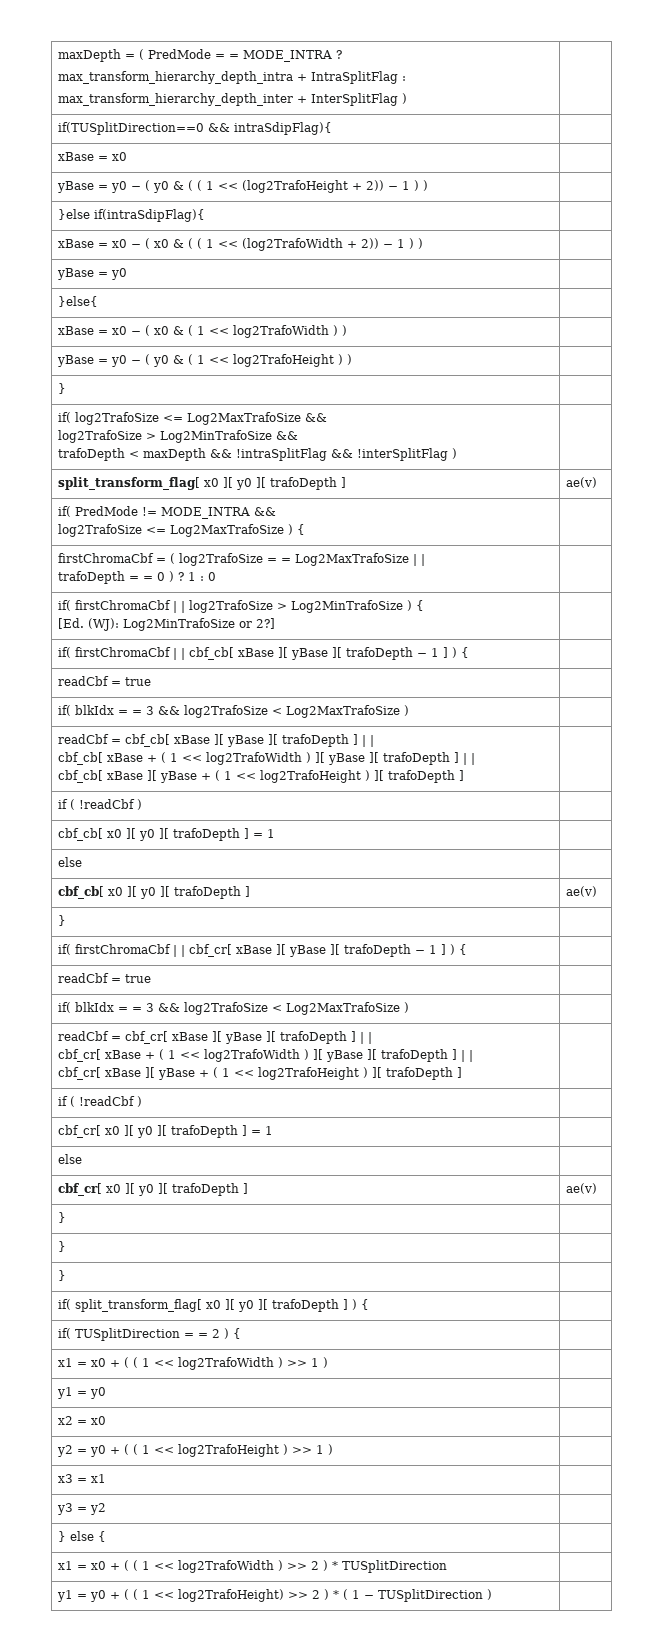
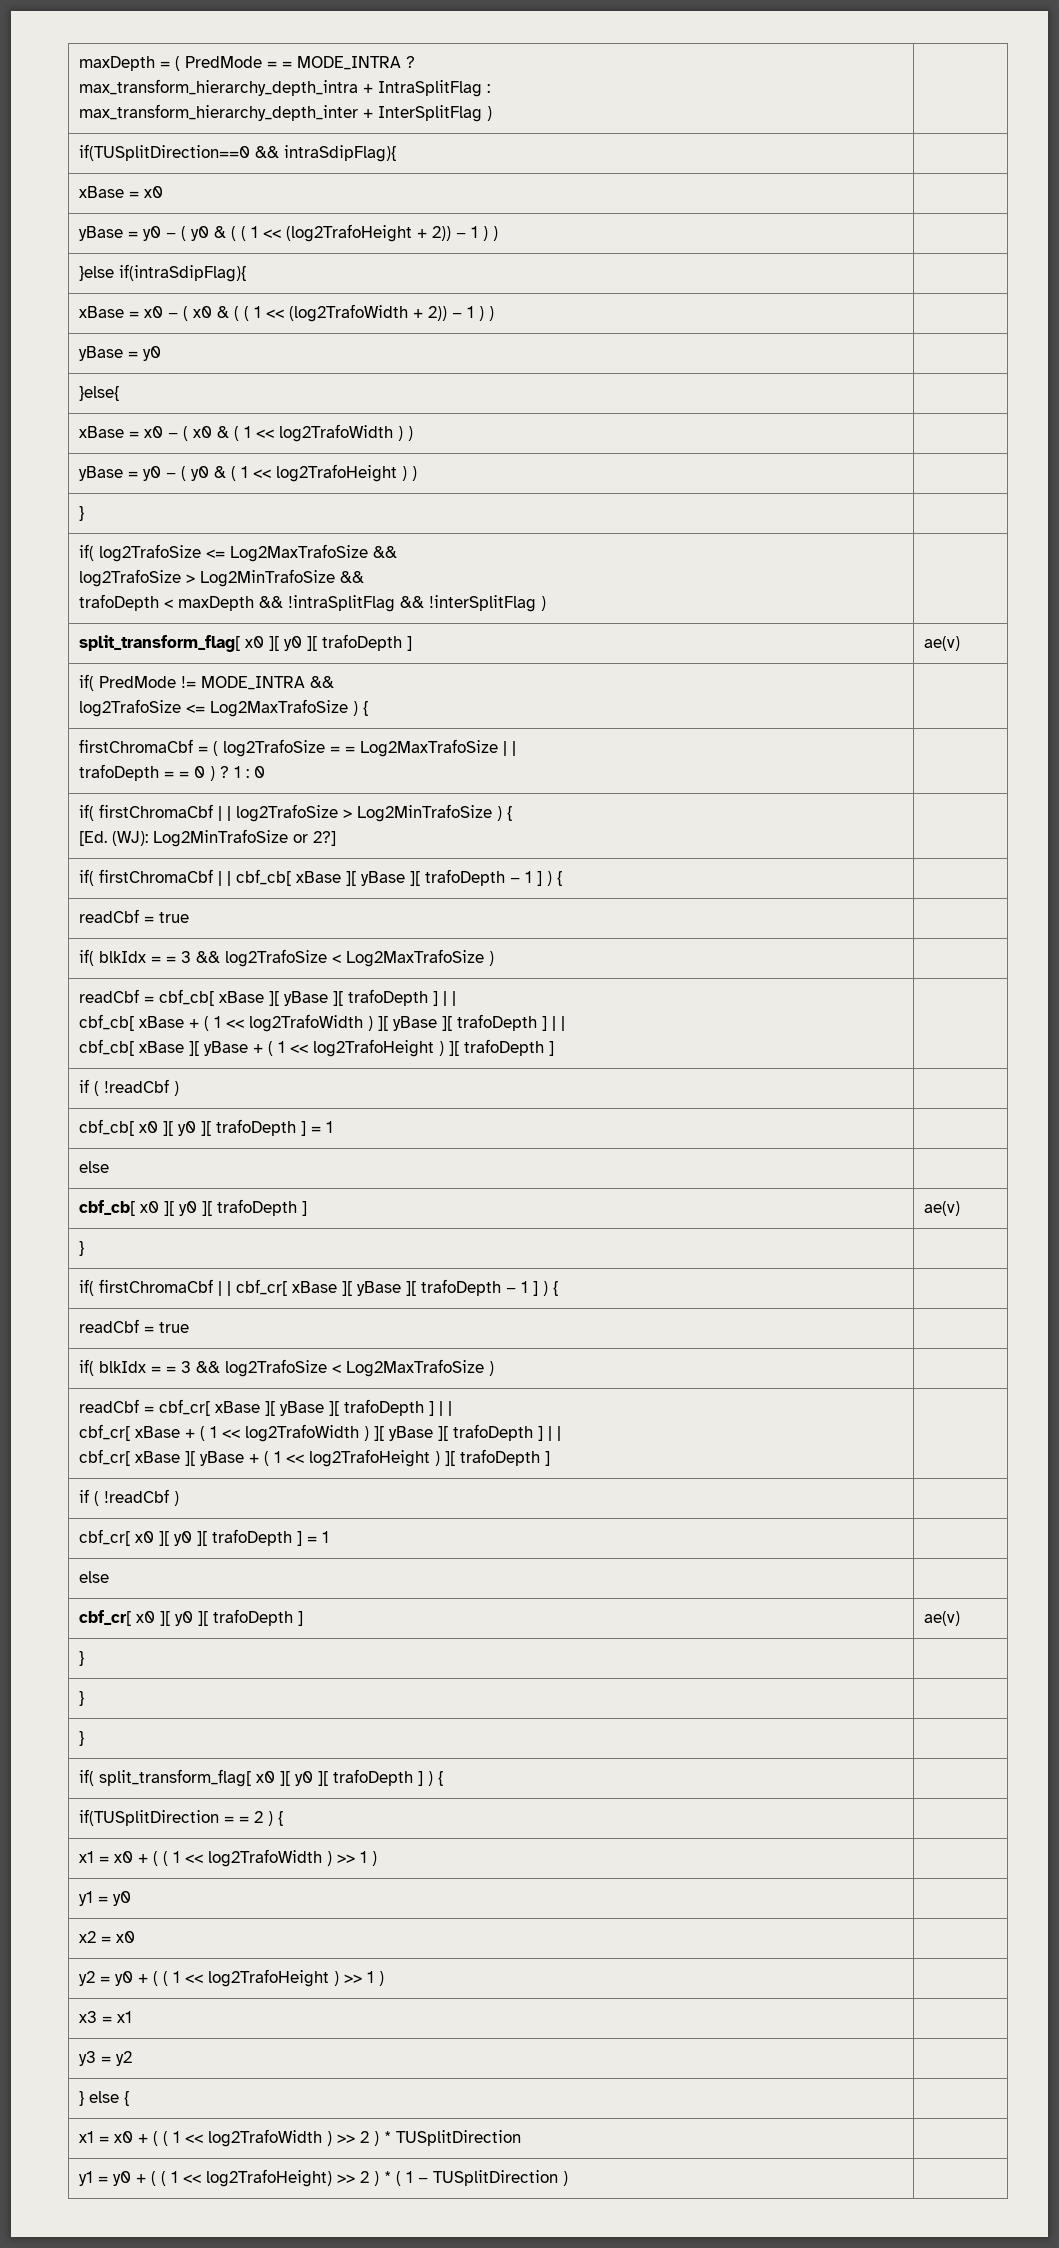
[57,1328,180,1341] if( TUSplitDirection -> [78,1809,219,1826] if(TUSplitDirection

